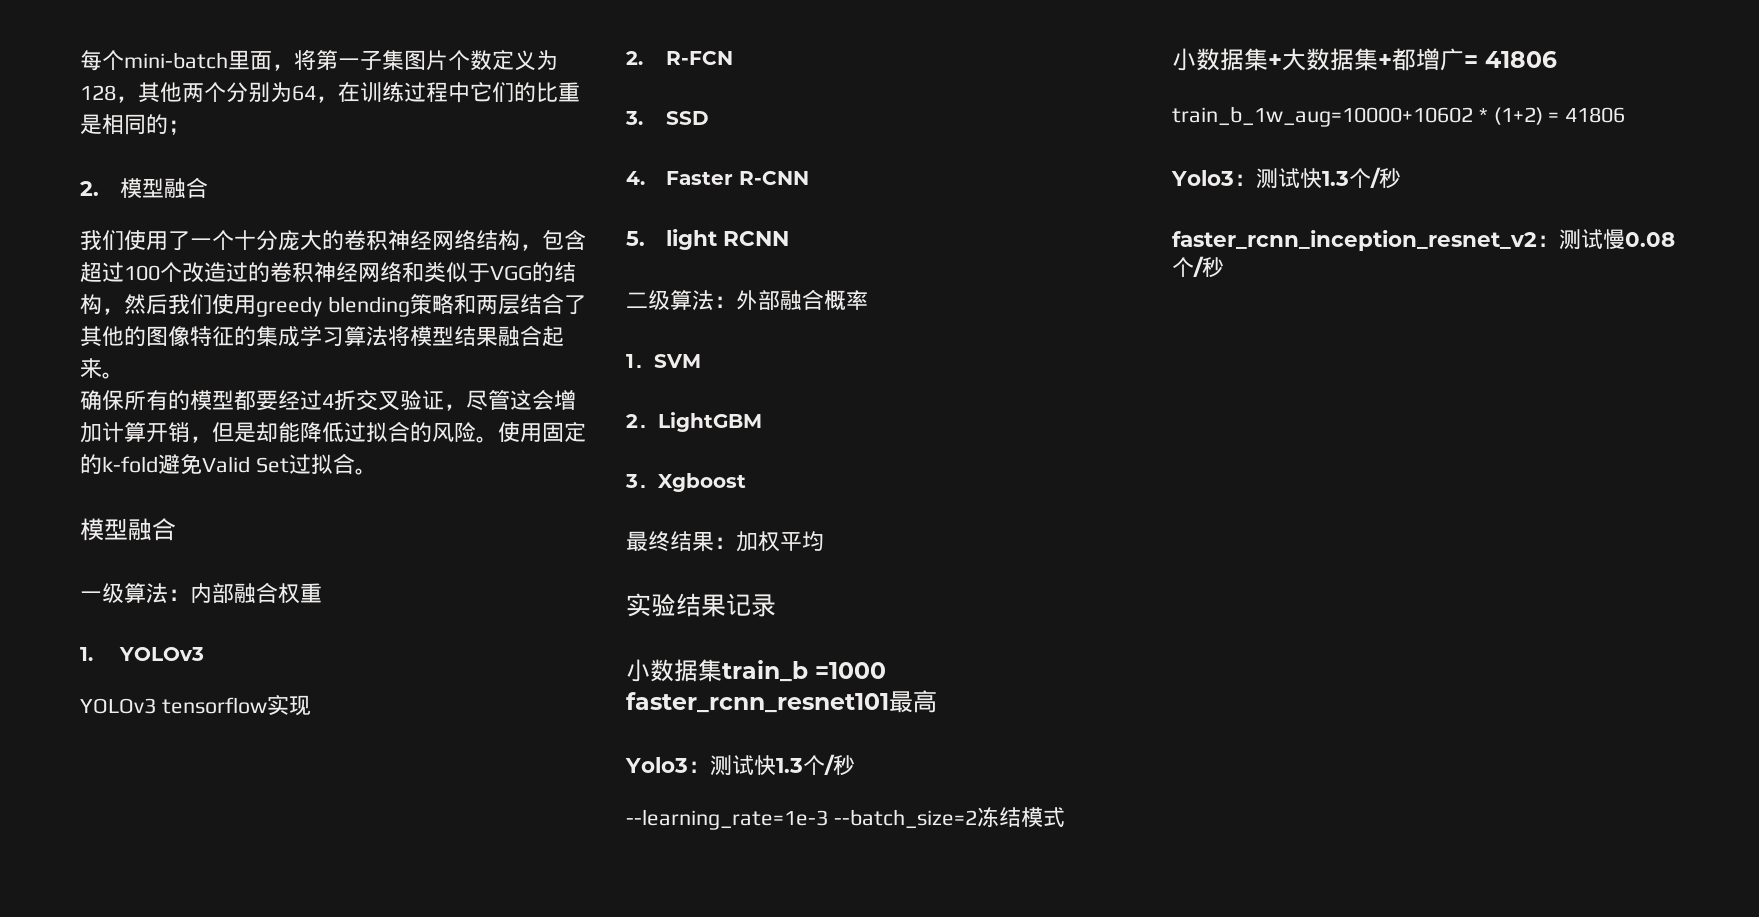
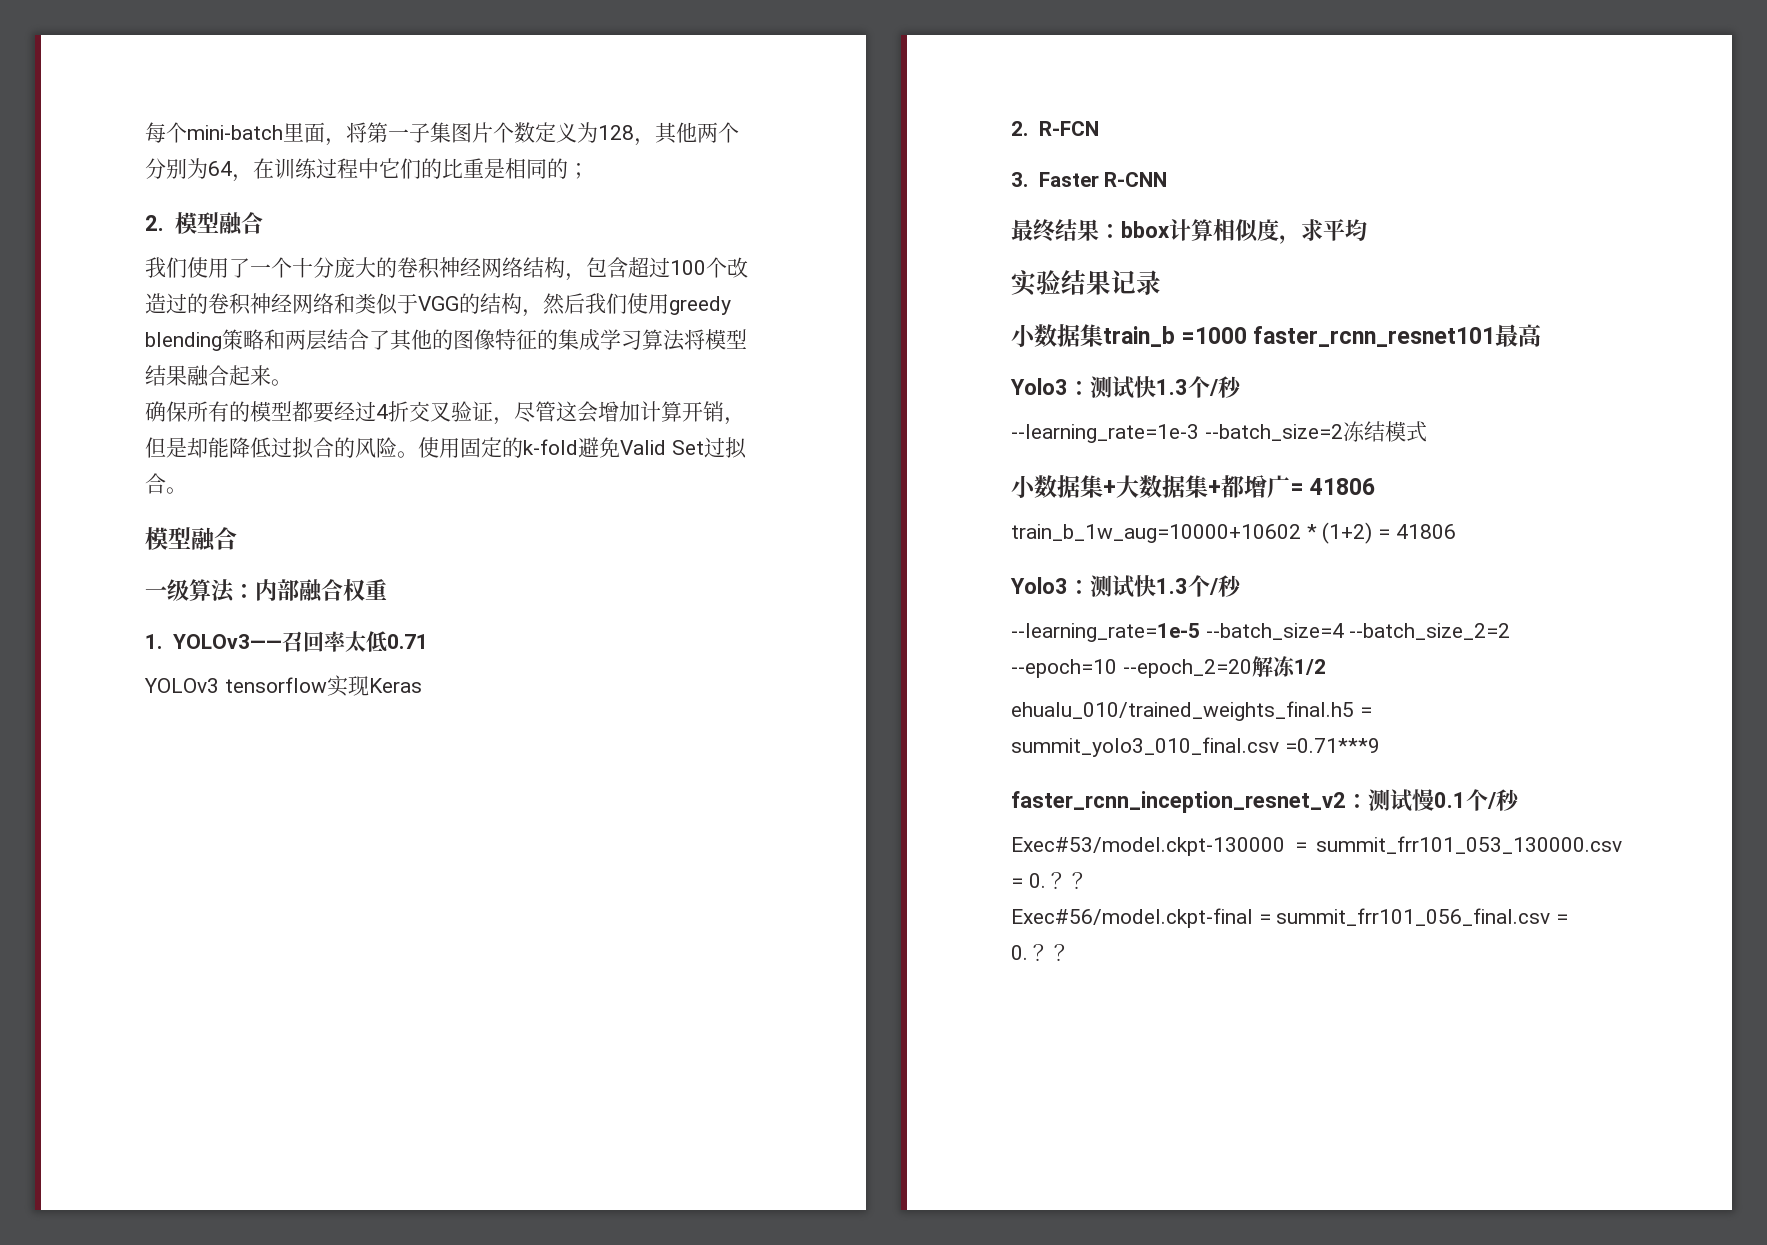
[118,647,204,661] YOLOv3 -> [172,631,428,653] YOLOv3——召回率太低0.71
(311, 705) none -> [368,678,422,693] Keras
[665,111,709,125] [626,171,645,185] SSD // 4. -> (1028, 179) none
[626,229,789,250] [626,289,868,311] [626,354,701,368] [626,412,762,432] [625,473,746,492] [626,531,780,552] 5. light RCNN // 二级算法：外部融合概率 // 1．SVM // 2．LightGBM // 3．Xgboost // 最终结果：加权 -> [1011,219,1323,244] 最终结果：bbox计算相似度，求
(1401, 178) none -> [1011,623,1511,642] [1011,656,1326,678] [1011,701,1372,721] [1011,737,1380,757] // --learning_rate=1e-5 --batch_size=4 --batch_size_2=2 --epoch=10 --epoch_2=20解冻1/2 // ehualu_010/trained_weights_final.h5 = summit_yolo3_010_final.csv =0.71***9
[1625,232,1675,247] [1172,256,1224,278] 0.08个/秒 -> [1434,789,1520,811] [1011,836,1622,856] [1011,872,1088,889] [1011,908,1569,928] [1011,944,1070,961] 0.1个/秒 // Exec#53/model.ckpt-130000 = summit_frr101_053_130000.csv = 0.？？ // Exec#56/model.ckpt-final = summit_frr101_056_final.csv = 0.？？

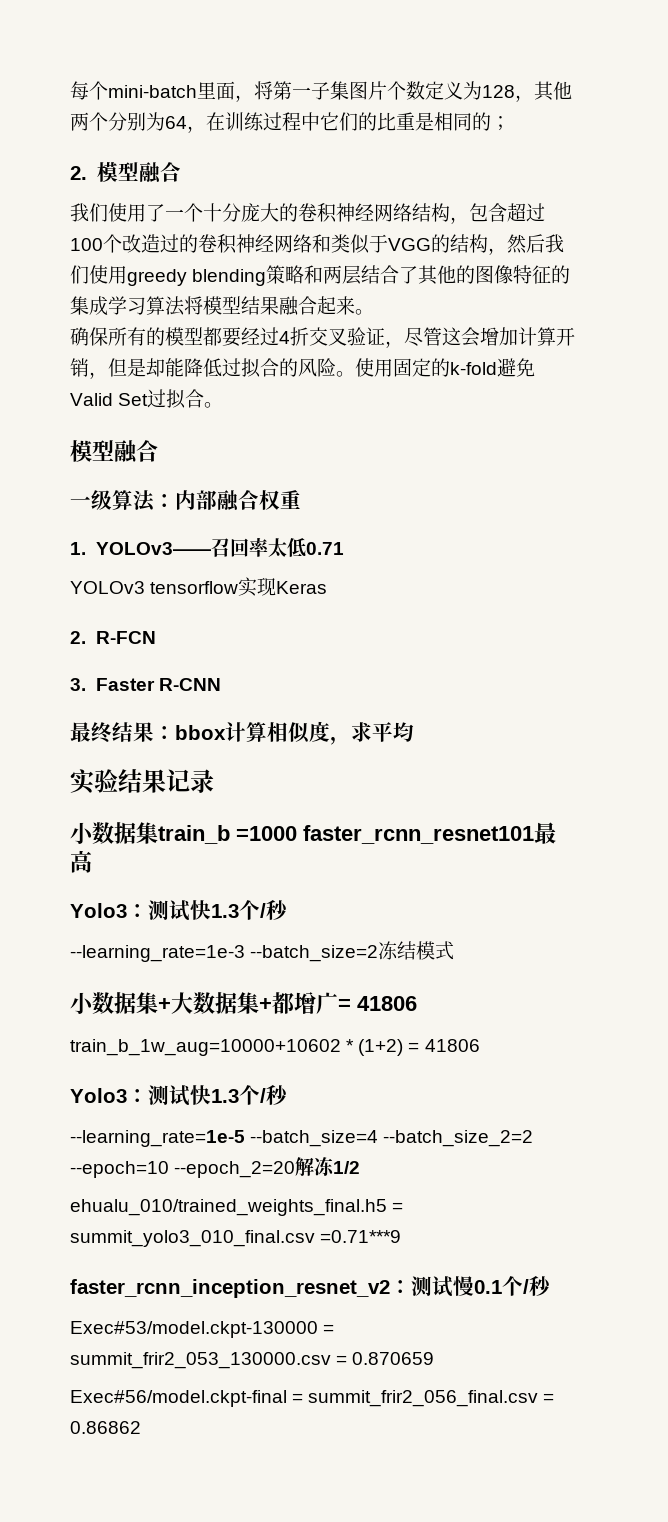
[1316,836,1622,854] [1011,872,1088,889] [1011,908,1569,928] [1011,944,1070,961] summit_frr101_053_130000.csv = 0.？？ // Exec#56/model.ckpt-final = summit_frr101_056_final.csv = 0.？？ -> [70,1352,435,1369] [70,1390,555,1407] [70,1421,141,1434] summit_frir2_053_130000.csv = 0.870659 // Exec#56/model.ckpt-final = summit_frir2_056_final.csv = 0.86862

